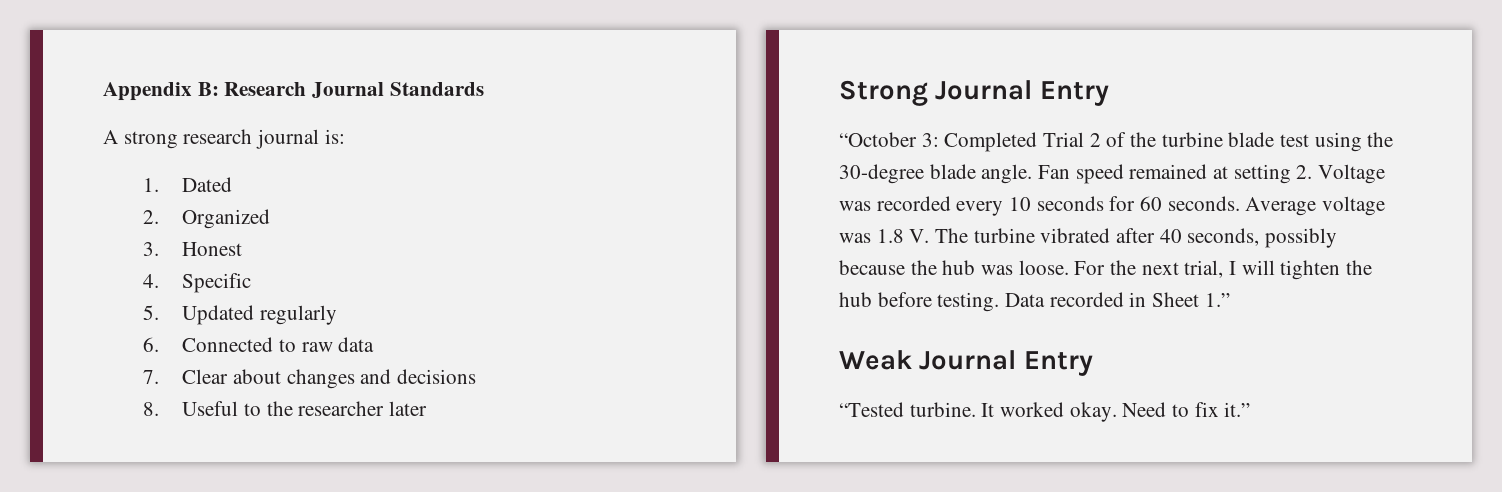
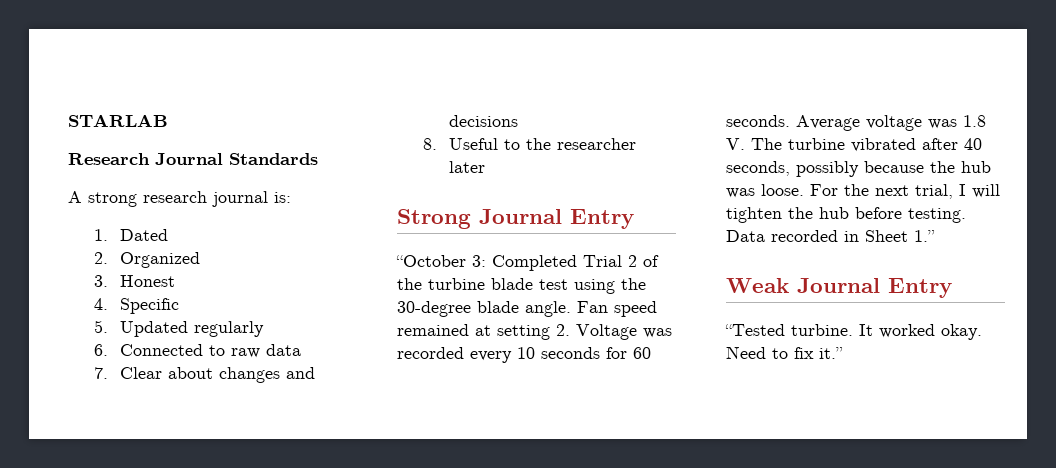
[103,82,219,101] Appendix B: -> [68,114,168,127] STARLAB //

